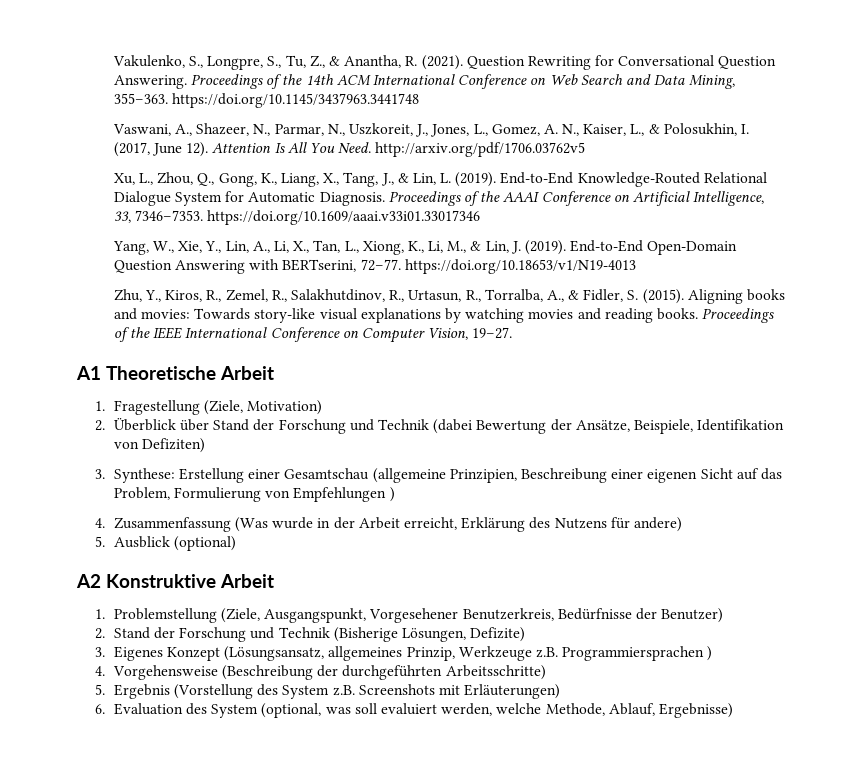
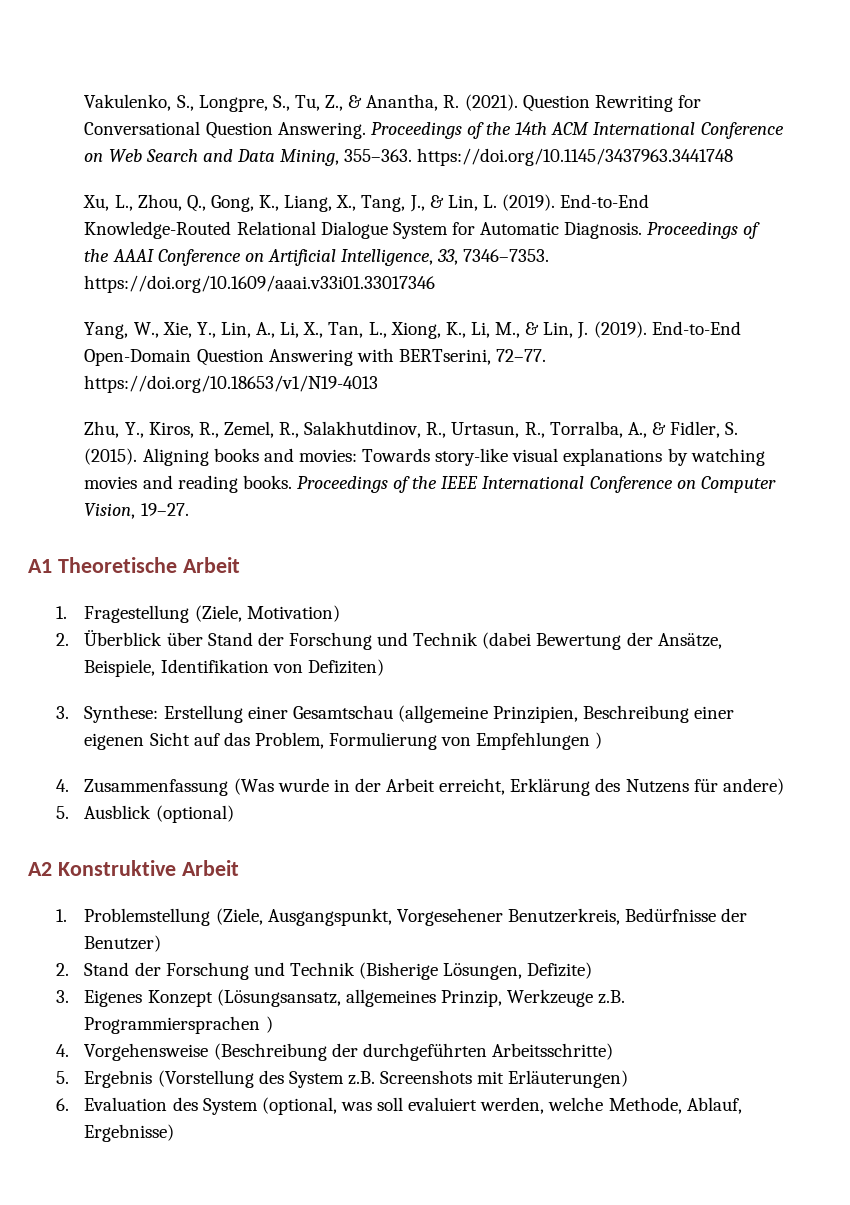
[112,123,749,137] [113,142,586,157] // Vaswani, A., Shazeer, N., Parmar, N., Uszkoreit, J., Jones, L., Gomez, A. N., Kaiser, L., & Polosukhin, I. (2017, June 12). Attention Is All You Need. http://arxiv.org/pdf/1706.03762v5 -> (734, 157) none

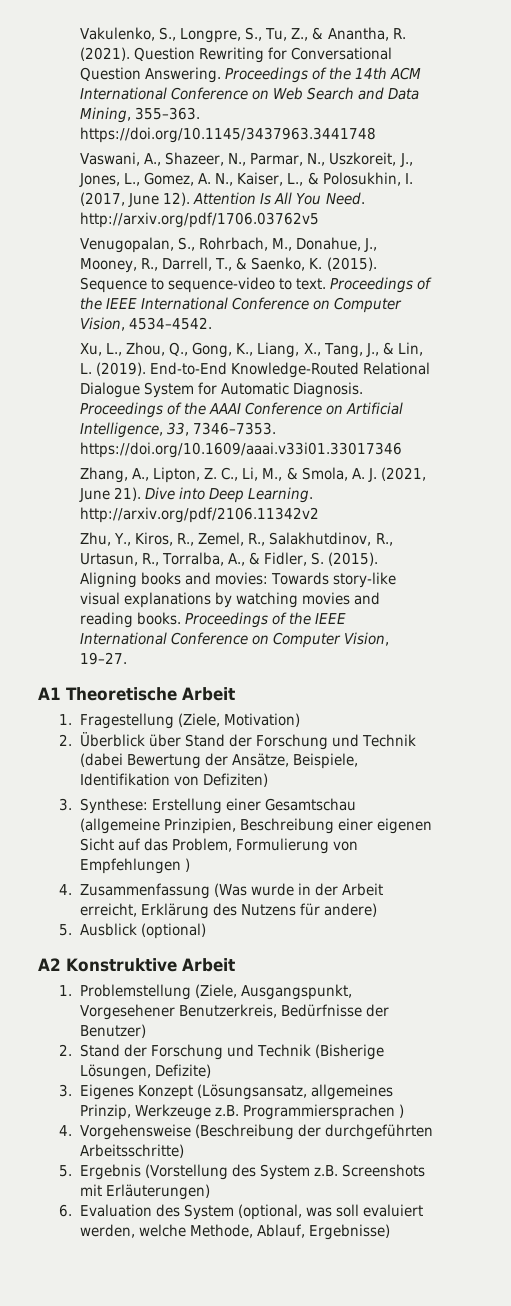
(734, 157) none -> [80,152,413,167] [79,172,413,187] [80,192,365,207] [80,212,320,228] [80,237,378,253] [80,257,377,273] [80,277,433,293] [80,297,403,313] [80,317,213,331] // Vaswani, A., Shazeer, N., Parmar, N., Uszkoreit, J., Jones, L., Gomez, A. N., Kaiser, L., & Polosukhin, I. (2017, June 12). Attention Is All You Need. http://arxiv.org/pdf/1706.03762v5 // Venugopalan, S., Rohrbach, M., Donahue, J., Mooney, R., Darrell, T., & Saenko, K. (2015). Sequence to sequence-video to text. Proceedings of the IEEE International Conference on Computer Vision, 4534–4542.
[84,321,741,339] [84,348,547,366] [84,375,379,393] Yang, W., Xie, Y., Lin, A., Li, X., Tan, L., Xiong, K., Li, M., & Lin, J. (2019). End-to-End Open-Domain Question Answering with BERTserini, 72–77. https://doi.org/10.18653/v1/N19-4013 -> [80,467,426,483] [79,487,314,503] [80,507,320,523] Zhang, A., Lipton, Z. C., Li, M., & Smola, A. J. (2021, June 21). Dive into Deep Learning. http://arxiv.org/pdf/2106.11342v2

